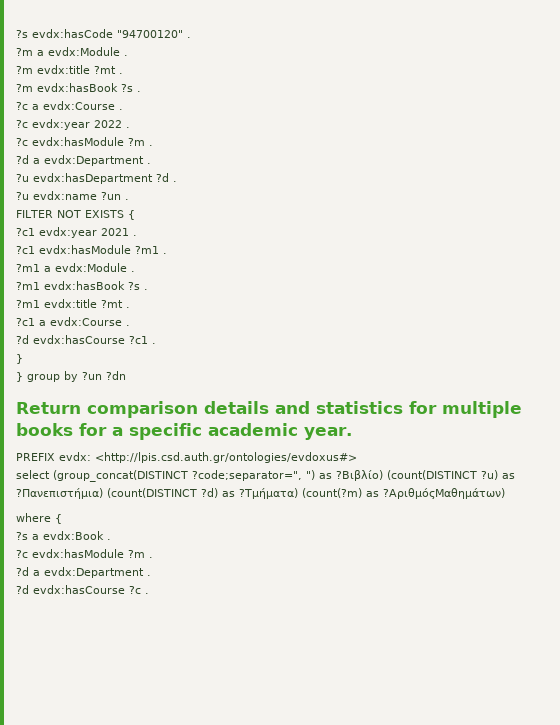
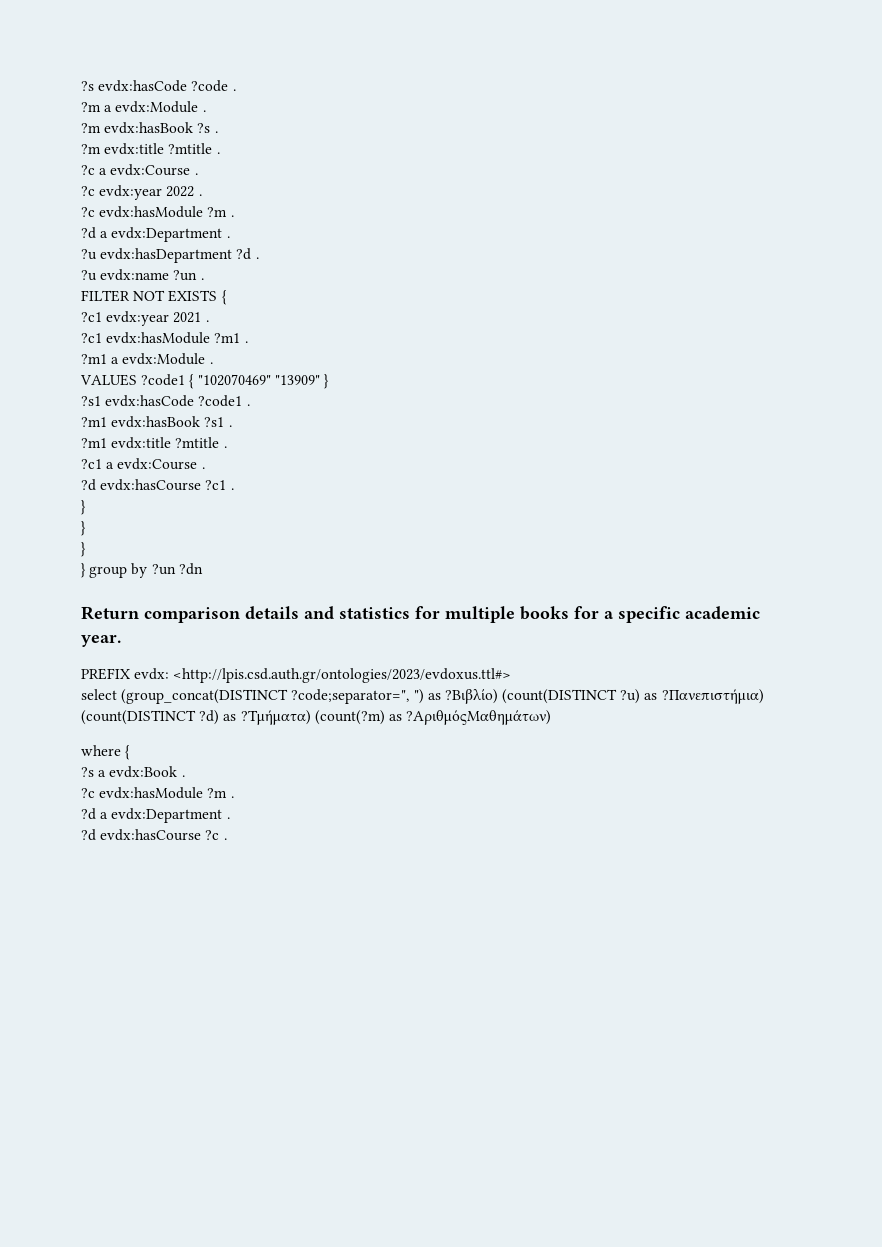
[117,30,183,38] "94700120" -> [191,80,229,92] ?code
[37,65,123,74] [16,83,133,92] evdx:title ?mt . // ?m evdx:hasBook ?s -> [104,122,218,134] [81,143,213,155] evdx:hasBook ?s . // ?m evdx:title ?mtitle
(135, 271) none -> [80,374,329,389] [81,395,250,407] // VALUES ?code1 { "102070469" "13909" } // ?s1 evdx:hasCode ?code1 .
[128,282,140,290] ?s -> [204,417,225,427] ?s1
[101,300,123,308] ?mt -> [175,437,220,448] ?mtitle
(23, 377) none -> [81,542,86,557] [81,563,86,578] // } // }
[95,452,357,463] <http://lpis.csd.auth.gr/ontologies/evdoxus#> -> [173,668,512,683] <http://lpis.csd.auth.gr/ontologies/2023/evdoxus.ttl#>

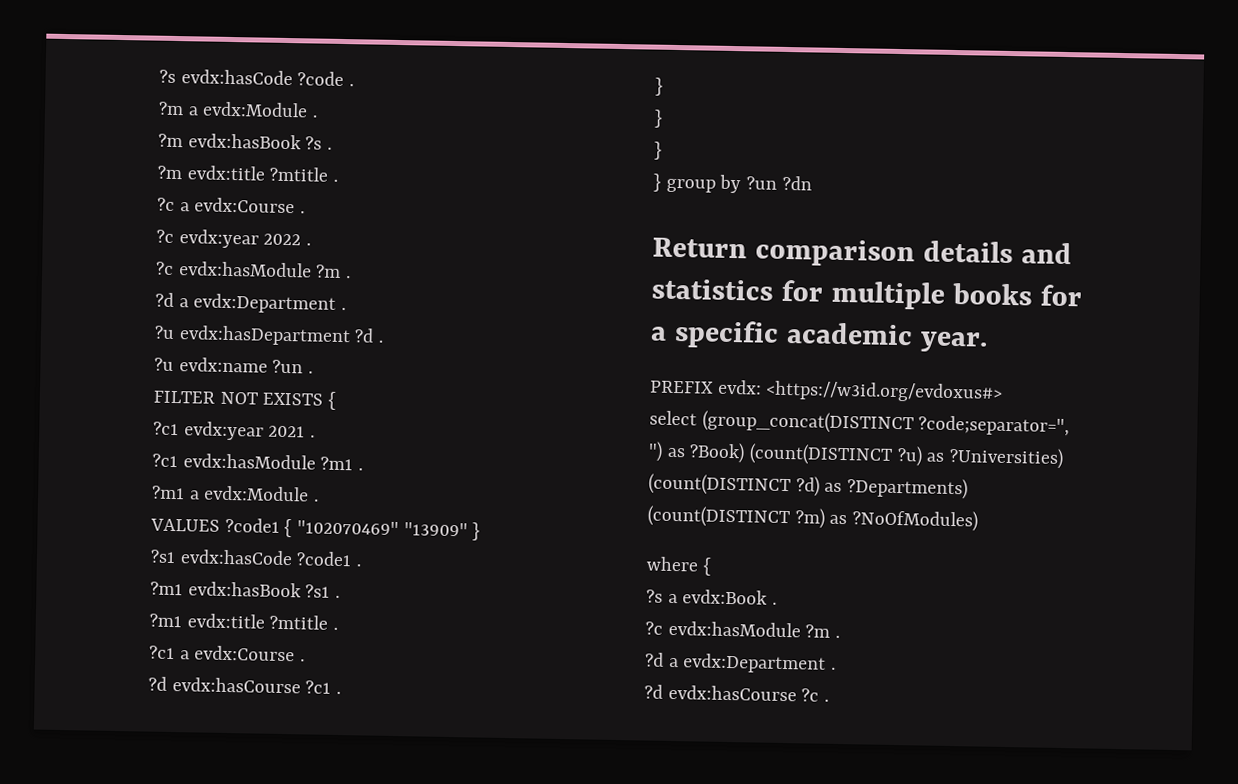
[173,668,512,683] <http://lpis.csd.auth.gr/ontologies/2023/evdoxus.ttl#> -> [765,380,1004,403] <https://w3id.org/evdoxus#>
[444,689,498,704] ?Βιβλίο) -> [689,442,746,464] ?Book)
[661,689,764,704] ?Πανεπιστήμια) -> [949,446,1065,470] ?Universities)
[240,710,552,725] ?Τμήματα) (count(?m) as ?ΑριθμόςΜαθημάτων) -> [847,477,969,500] [647,505,979,532] ?Departments) (count(DISTINCT ?m) as ?NoOfModules)

